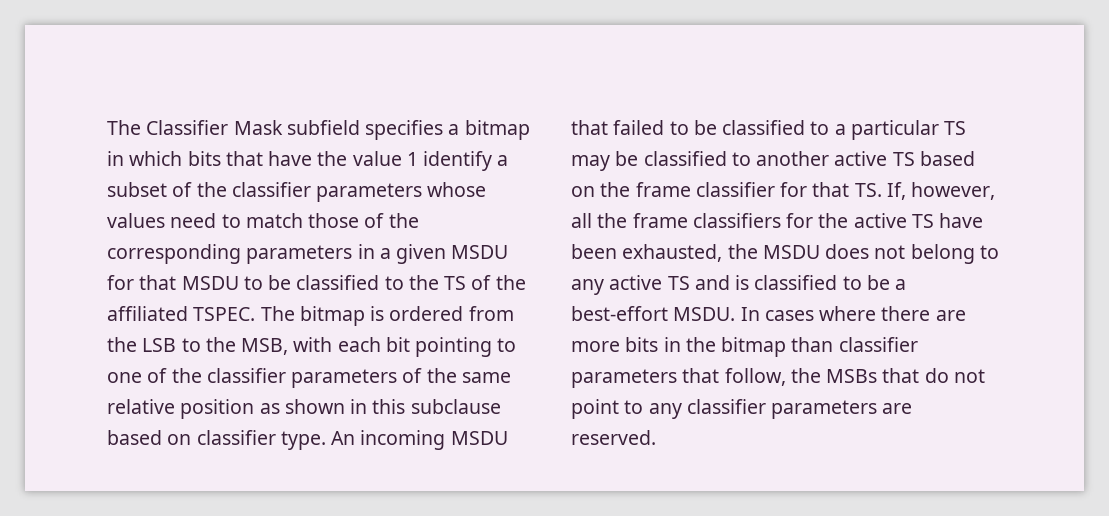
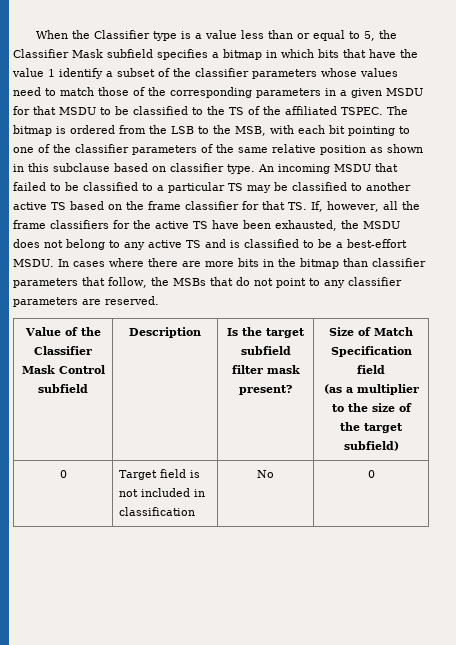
[107,120,141,135] The -> [35,30,397,41] When the Classifier type is a value less than or equal to 5, the
(656, 437) none -> [24,327,101,336] [34,346,92,355] [21,365,105,374] [38,384,88,393] [129,327,201,338] [227,327,305,338] [240,346,291,355] [231,365,300,374] [239,385,292,395] [329,327,413,336] [330,346,412,357] [357,365,385,374] [323,384,419,395] [331,403,412,412] [340,422,403,433] [343,441,399,451] [59,470,67,478] [118,469,200,480] [118,488,205,497] [118,507,195,516] [257,470,274,478] [367,470,375,478] // Value of the Classifier Mask Control subfield | Description | Is the target subfield filter mask present? | Size of Match Specification field // (as a multiplier to the size of the target subfield) // 0 | Target field is not included in classification | No | 0

